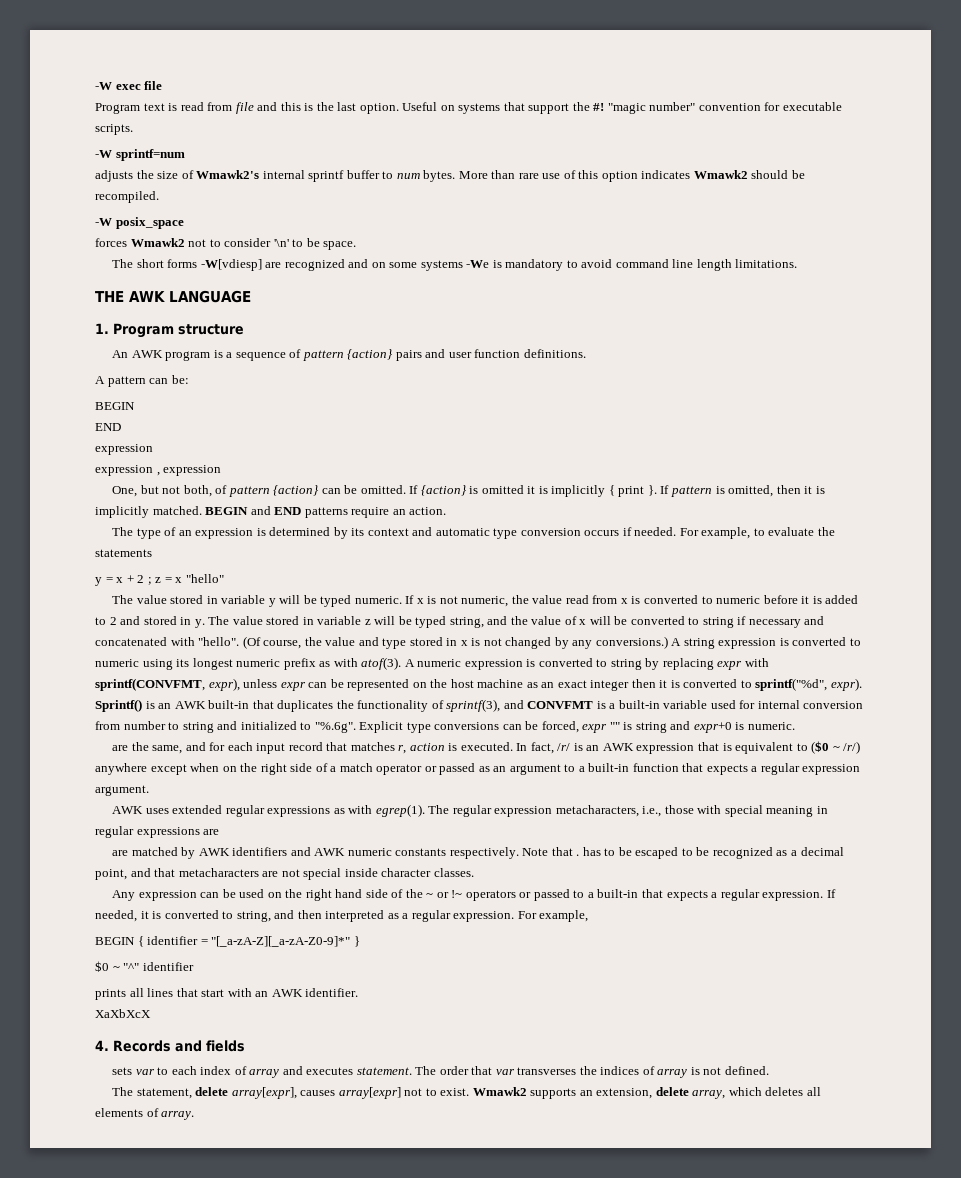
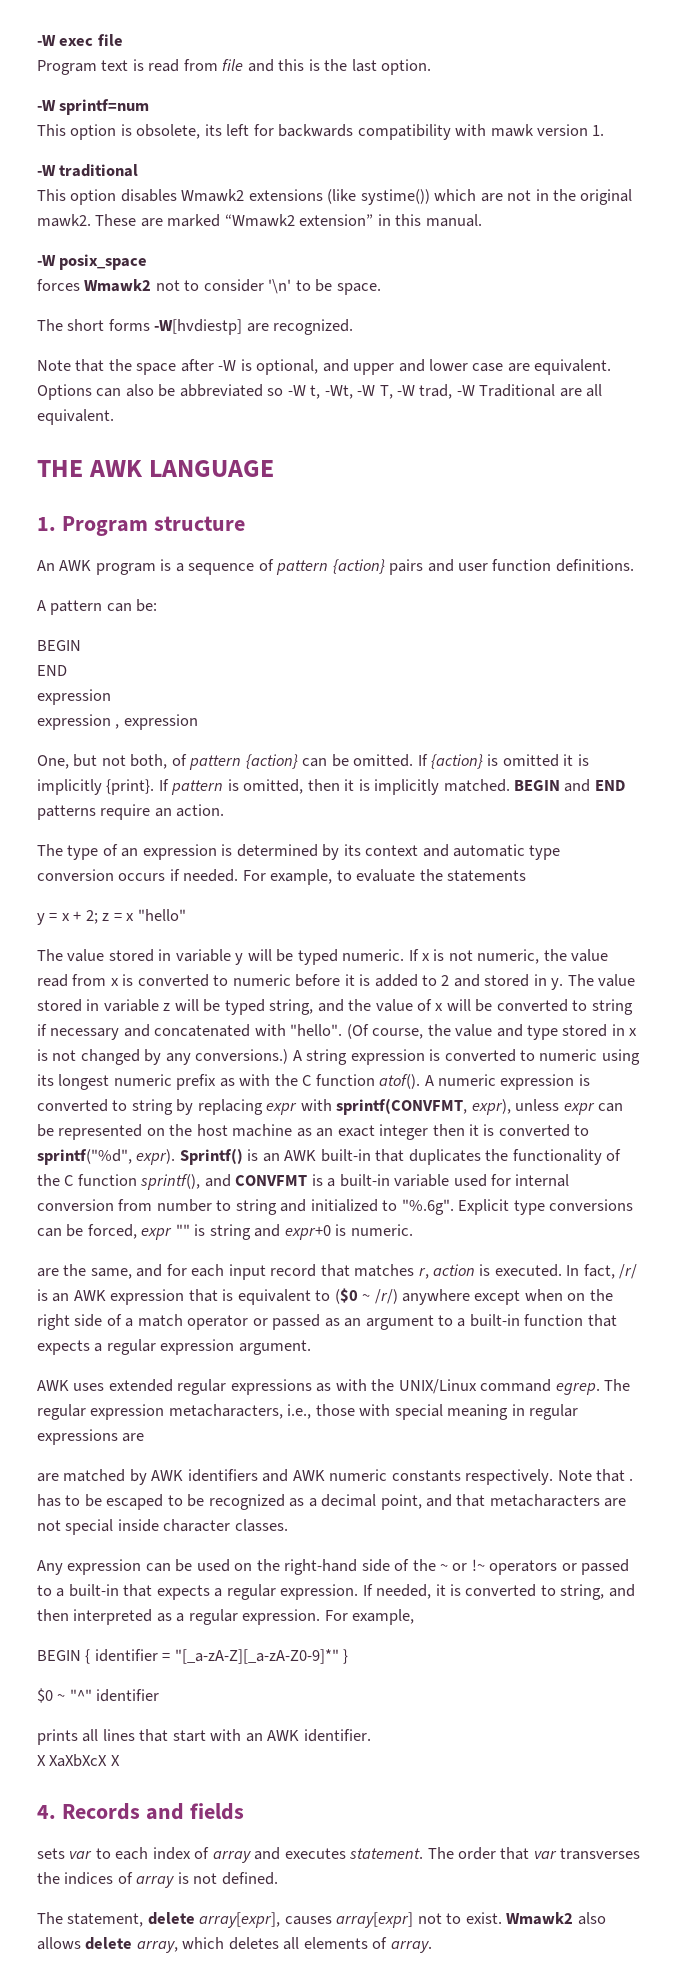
[402,102,842,114] [95,124,133,135] [95,149,185,161] [95,170,805,182] [95,191,159,203] Useful on systems that support the #! "magic number" convention for executable scripts. // -W sprintf=num // adjusts the size of Wmawk2's internal sprintf buffer to num bytes. More than rare use of this option indicates Wmawk2 should be recompiled. -> [37,99,150,115] [37,124,605,140] [37,164,139,177] [37,189,633,205] [37,214,482,227] // -W sprintf=num // This option is obsolete, its left for backwards compatibility with mawk version 1. // -W traditional // This option disables Wmawk2 extensions (like systime()) which are not in the original mawk2. These are marked “Wmawk2 extension” in this manual.
[200,259,798,271] -W[vdiesp] are recognized and on some systems -We is mandatory to avoid command line length limitations. -> [154,319,354,335] [37,359,612,375] [37,384,603,400] [37,409,114,425] -W[hvdiestp] are recognized. // Note that the space after -W is optional, and upper and lower case are equivalent. Options can also be abbreviated so -W t, -Wt, -W T, -W trad, -W Traditional are all equivalent.
[608,485,657,497] { print }. -> [106,779,155,795] {print}.
[137,575,152,585] 2 ; -> [85,910,98,924] 2;
[361,657,402,670] atof(3). -> [274,1074,421,1089] the C function atof().
[446,699,501,712] sprintf(3), -> [37,1174,201,1190] the C function sprintf(),
[375,804,425,817] egrep(1). -> [371,1379,600,1395] the UNIX/Linux command egrep.
[305,889,363,901] right hand -> [284,1559,358,1575] right-hand
(359, 992) none -> [37,1755,46,1766] X
(151, 1013) none -> [110,1755,120,1766] X
[530,1088,653,1099] supports an extension, -> [577,1912,606,1925] [37,1937,81,1950] also allows

